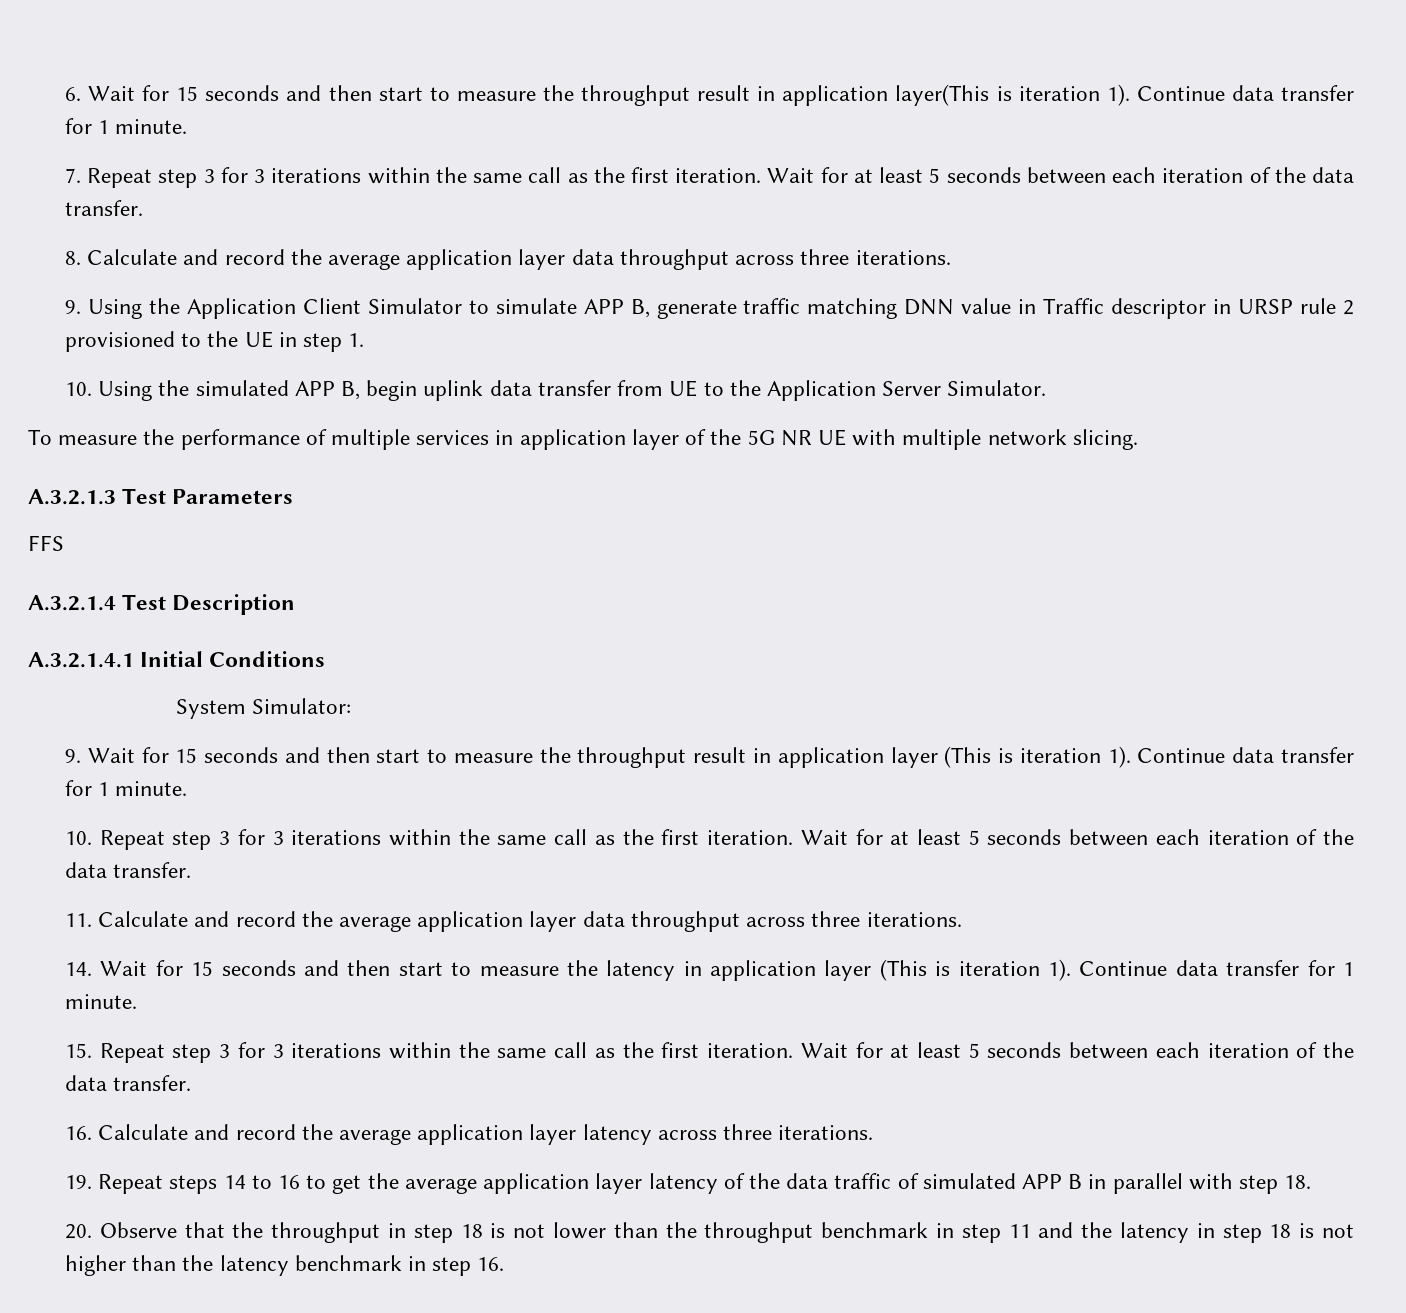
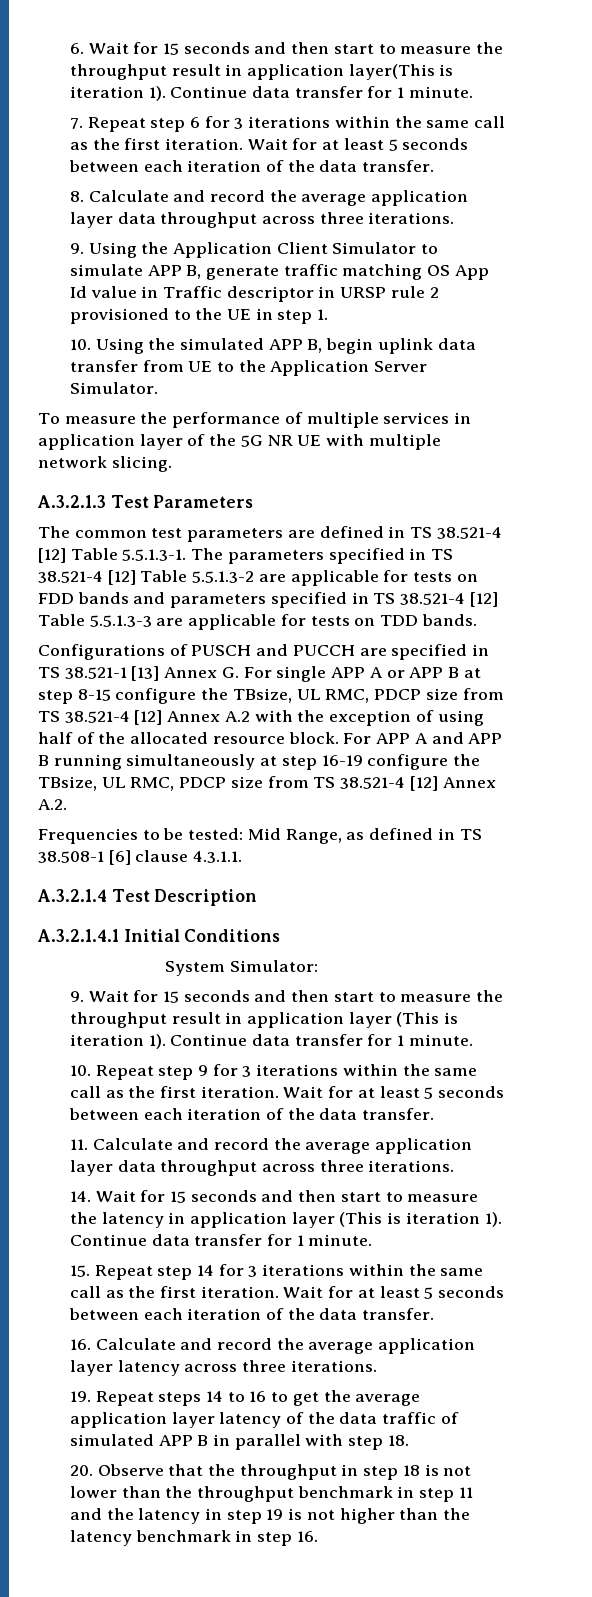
[203,169,215,183] 3 -> [189,117,200,128] 6
[904,299,955,315] DNN -> [427,265,489,280] [69,286,87,298] OS App Id
[28,535,64,551] FFS -> [38,526,502,542] [38,548,454,564] [38,570,478,586] [38,592,498,608] [38,614,477,630] [38,644,490,660] [38,666,481,682] [38,688,504,704] [38,710,484,726] [38,732,503,744] [38,754,481,770] [38,776,496,791] [38,799,67,810] [38,828,482,844] [38,850,243,865] The common test parameters are defined in TS 38.521-4 [12] Table 5.5.1.3-1. The parameters specified in TS 38.521-4 [12] Table 5.5.1.3-2 are applicable for tests on FDD bands and parameters specified in TS 38.521-4 [12] Table 5.5.1.3-3 are applicable for tests on TDD bands. // Configurations of PUSCH and PUCCH are specified in TS 38.521-1 [13] Annex G. For single APP A or APP B at step 8-15 configure the TBsize, UL RMC, PDCP size from TS 38.521-4 [12] Annex A.2 with the exception of using half of the allocated resource block. For APP A and APP B running simultaneously at step 16-19 configure the TBsize, UL RMC, PDCP size from TS 38.521-4 [12] Annex A.2. // Frequencies to be tested: Mid Range, as defined in TS 38.508-1 [6] clause 4.3.1.1.
[219,831,231,845] 3 -> [197,1065,208,1076] 9
[219,1044,231,1058] 3 -> [196,1265,214,1276] 14
[1269,1224,1292,1238] 18 -> [266,1509,284,1520] 19

